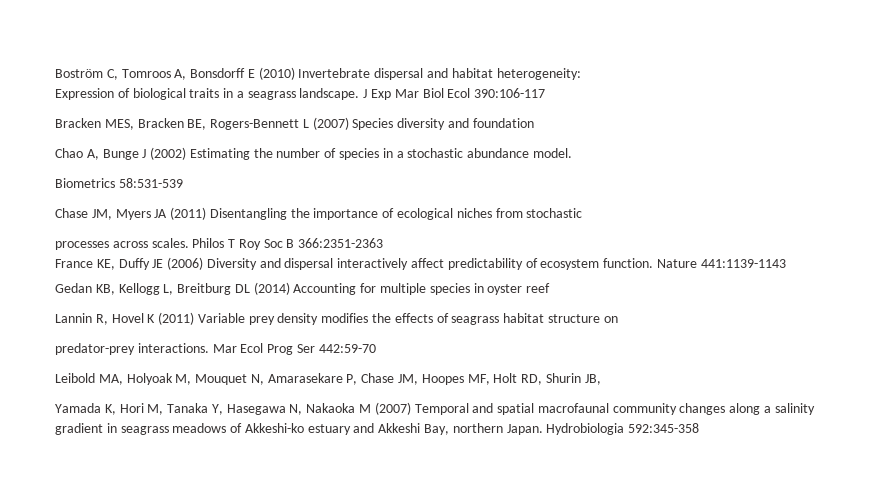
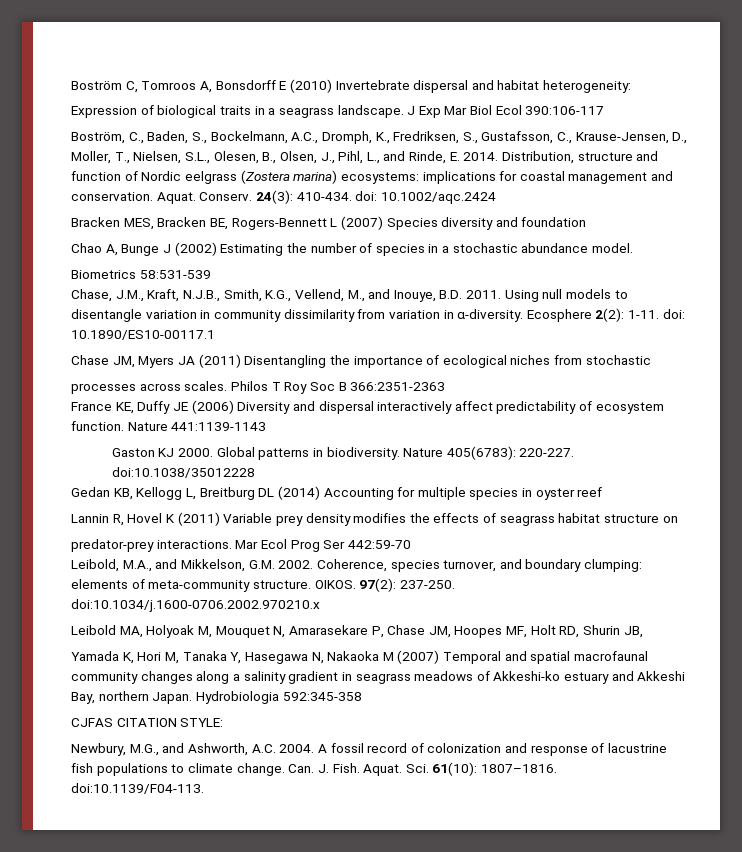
(546, 93) none -> [71,131,688,144] [71,151,659,164] [71,170,674,184] [71,190,496,204] // Boström, C., Baden, S., Bockelmann, A.C., Dromph, K., Fredriksen, S., Gustafsson, C., Krause-Jensen, D., Moller, T., Nielsen, S.L., Olesen, B., Olsen, J., Pihl, L., and Rinde, E. 2014. Distribution, structure and function of Nordic eelgrass (Zostera marina) ecosystems: implications for coastal management and conservation. Aquat. Conserv. 24(3): 410-434. doi: 10.1002/aqc.2424
(183, 183) none -> [71,289,628,302] [71,308,685,322] [71,330,215,340] // Chase, J.M., Kraft, N.J.B., Smith, K.G., Vellend, M., and Inouye, B.D. 2011. Using null models to disentangle variation in community dissimilarity from variation in α-diversity. Ecosphere 2(2): 1-11. doi: 10.1890/ES10-00117.1
(786, 263) none -> [111,446,575,460] [111,467,255,478] // Gaston KJ 2000. Global patterns in biodiversity. Nature 405(6783): 220-227. doi:10.1038/35012228
(376, 348) none -> [71,559,643,572] [71,578,455,592] [71,599,320,612] // Leibold, M.A., and Mikkelson, G.M. 2002. Coherence, species turnover, and boundary clumping: elements of meta-community structure. OIKOS. 97(2): 237-250. doi:10.1034/j.1600-0706.2002.970210.x
(700, 428) none -> [71,718,224,727] [71,743,668,756] [71,762,558,776] [71,783,204,794] // CJFAS CITATION STYLE: // Newbury, M.G., and Ashworth, A.C. 2004. A fossil record of colonization and response of lacustrine fish populations to climate change. Can. J. Fish. Aquat. Sci. 61(10): 1807–1816. doi:10.1139/F04-113.

